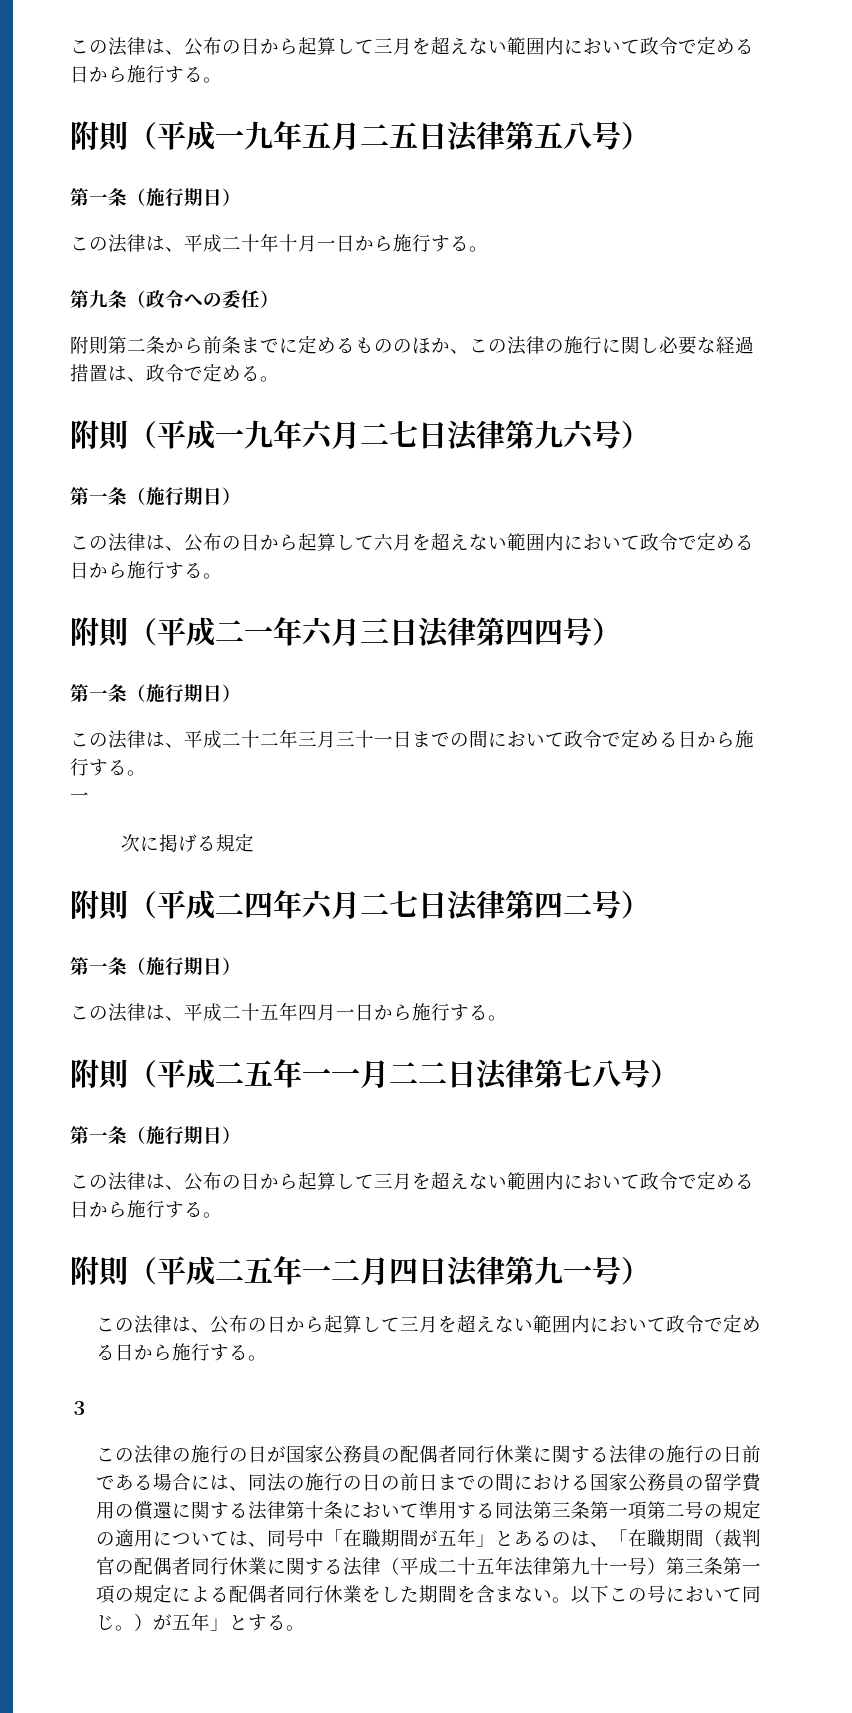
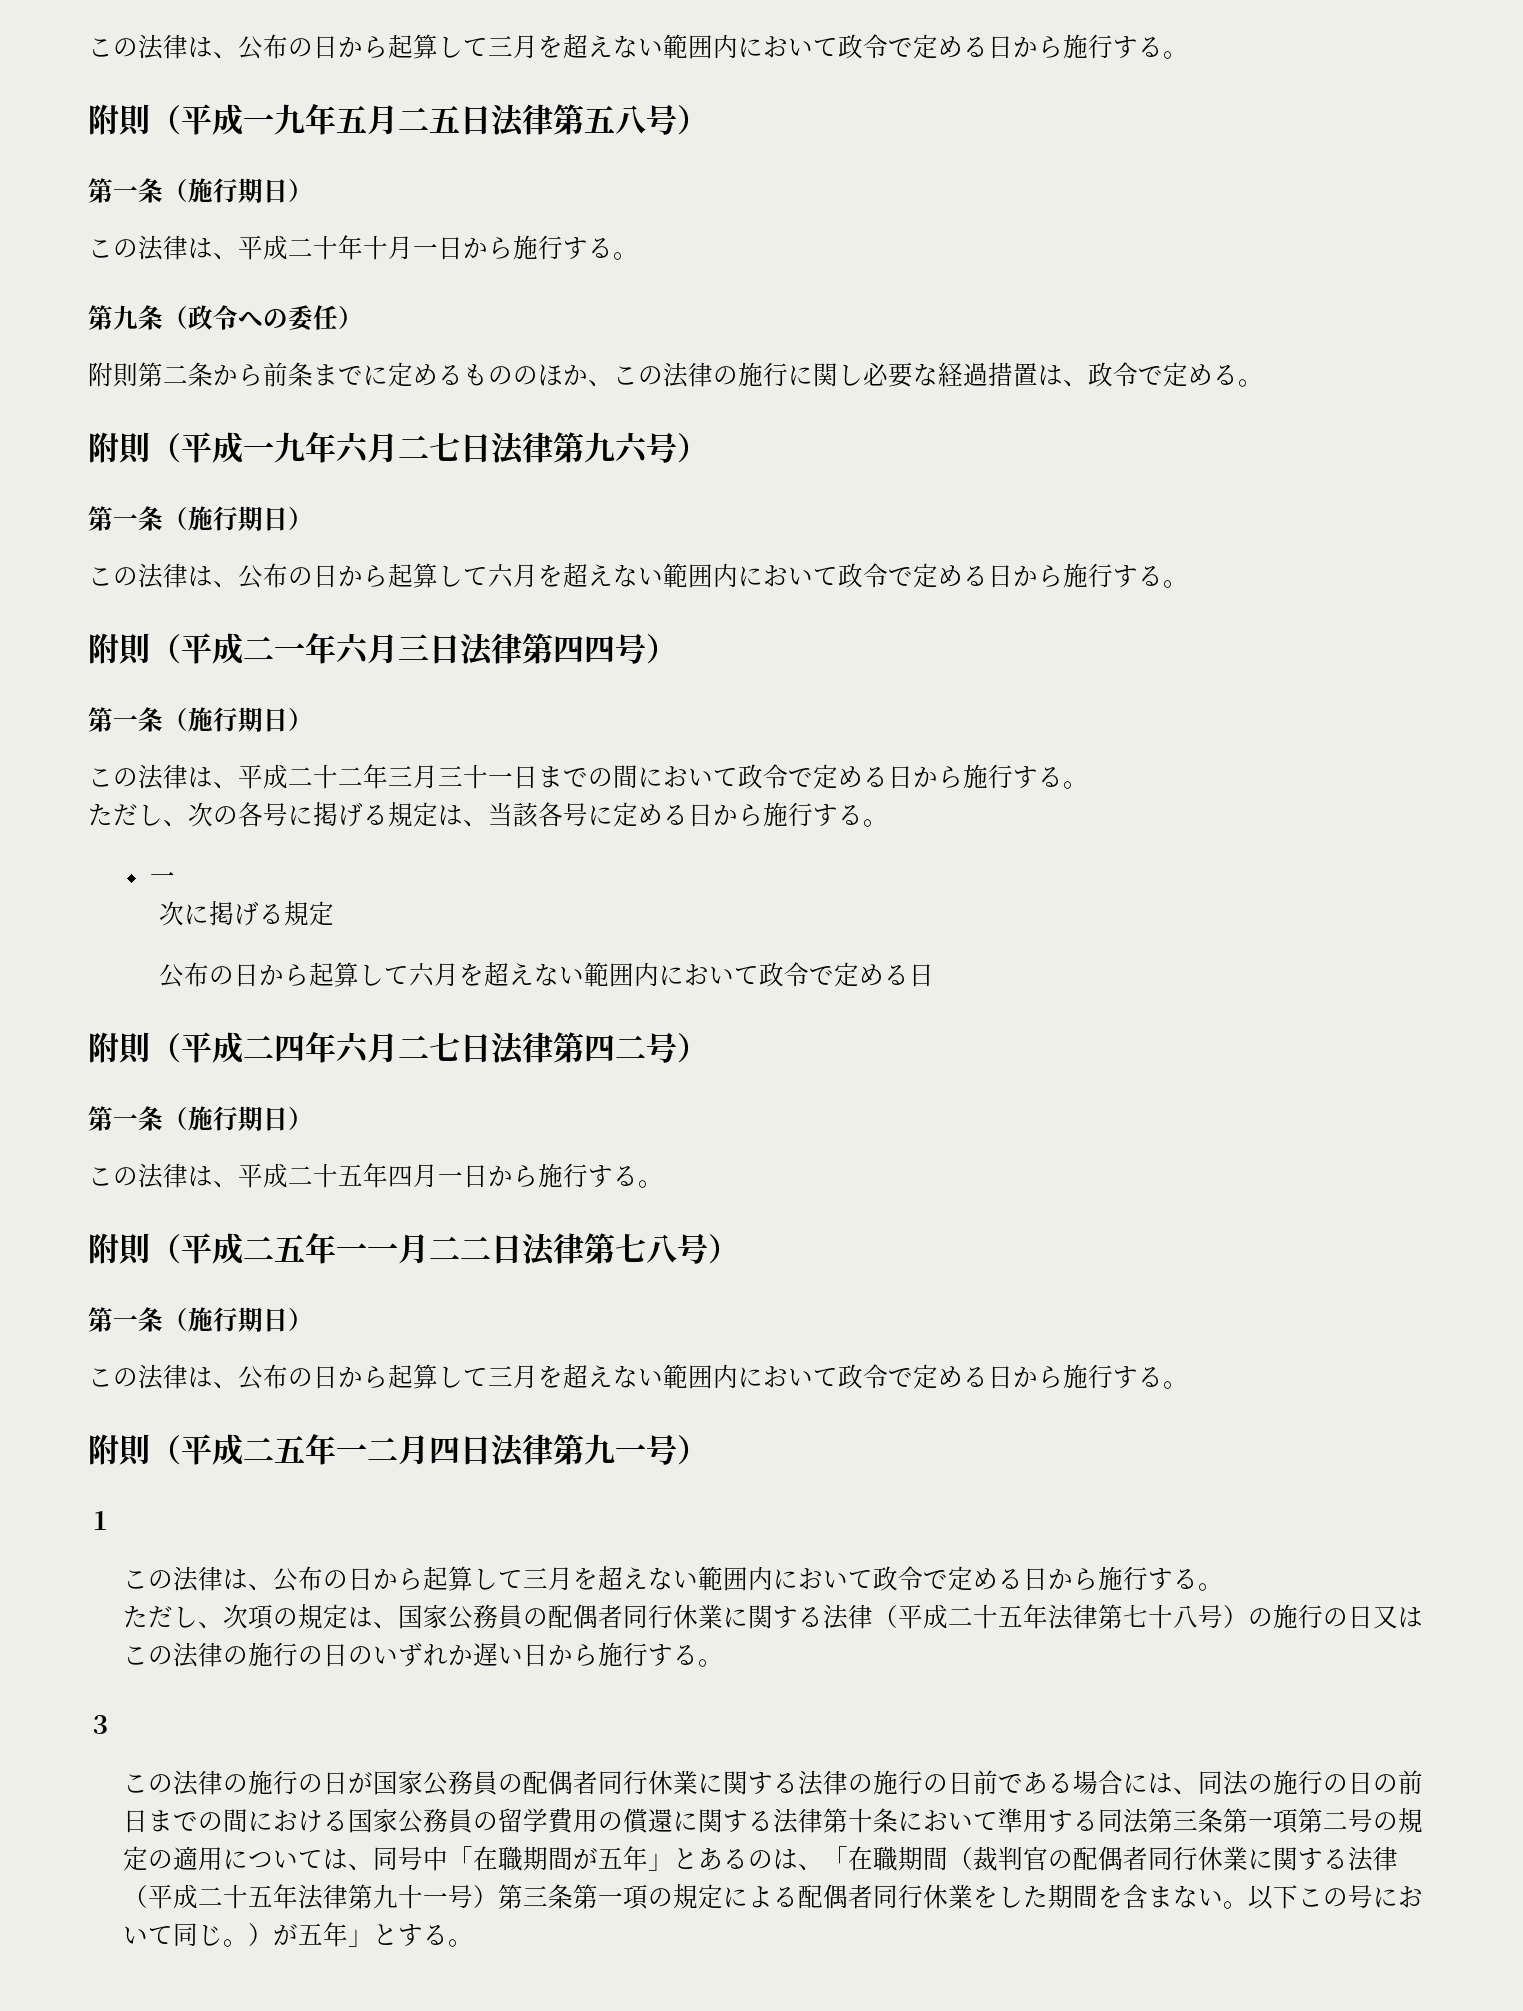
[70,792,89,802] [121,833,255,852] 一 // 次に掲げる規定 -> [88,802,888,828] [150,872,176,885] [158,901,334,926] [158,962,934,988] ただし、次の各号に掲げる規定は、当該各号に定める日から施行する。 // 一 // 次に掲げる規定 // 公布の日から起算して六月を超えない範囲内において政令で定める日
(650, 1271) none -> [88,1511,113,1530] // １
(267, 1358) none -> [123,1604,1424,1630] [123,1642,724,1668] // ただし、次項の規定は、国家公務員の配偶者同行休業に関する法律（平成二十五年法律第七十八号）の施行の日又はこの法律の施行の日のいずれか遅い日から施行する。

